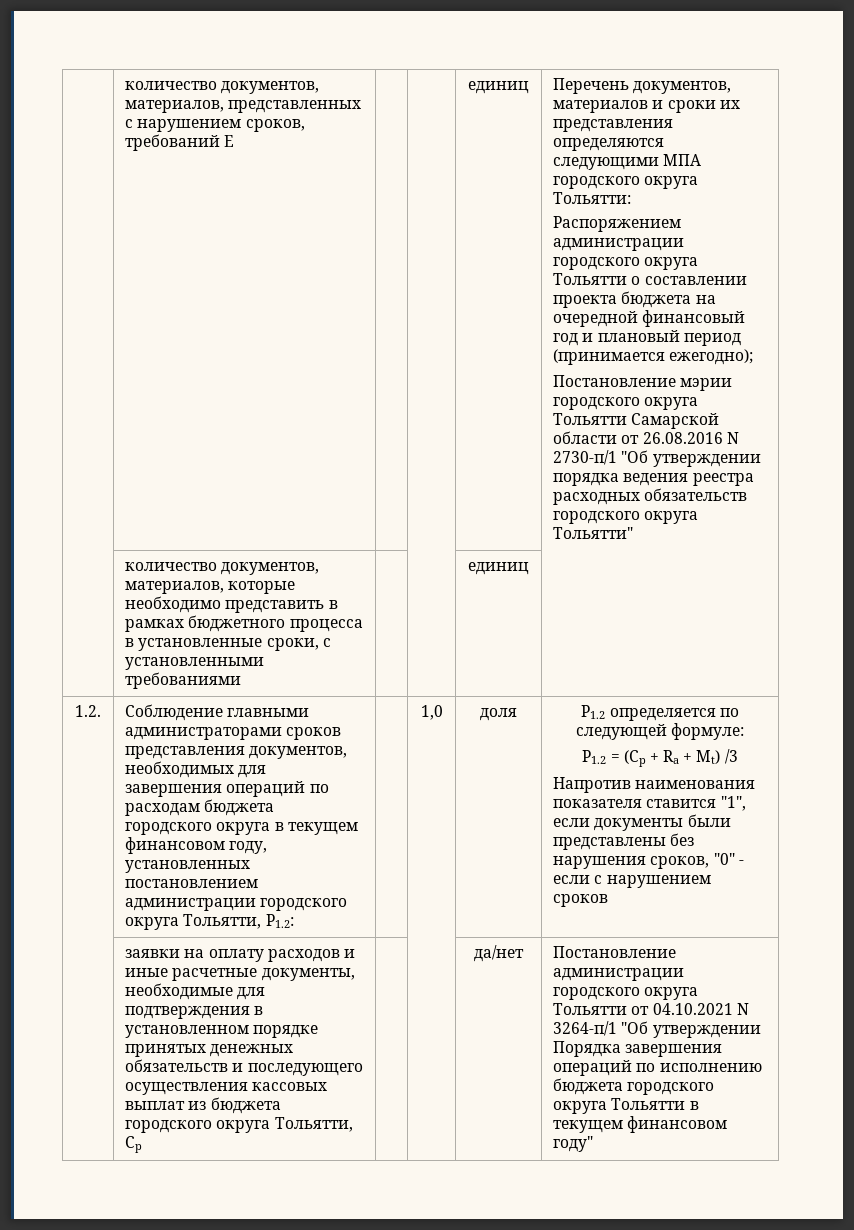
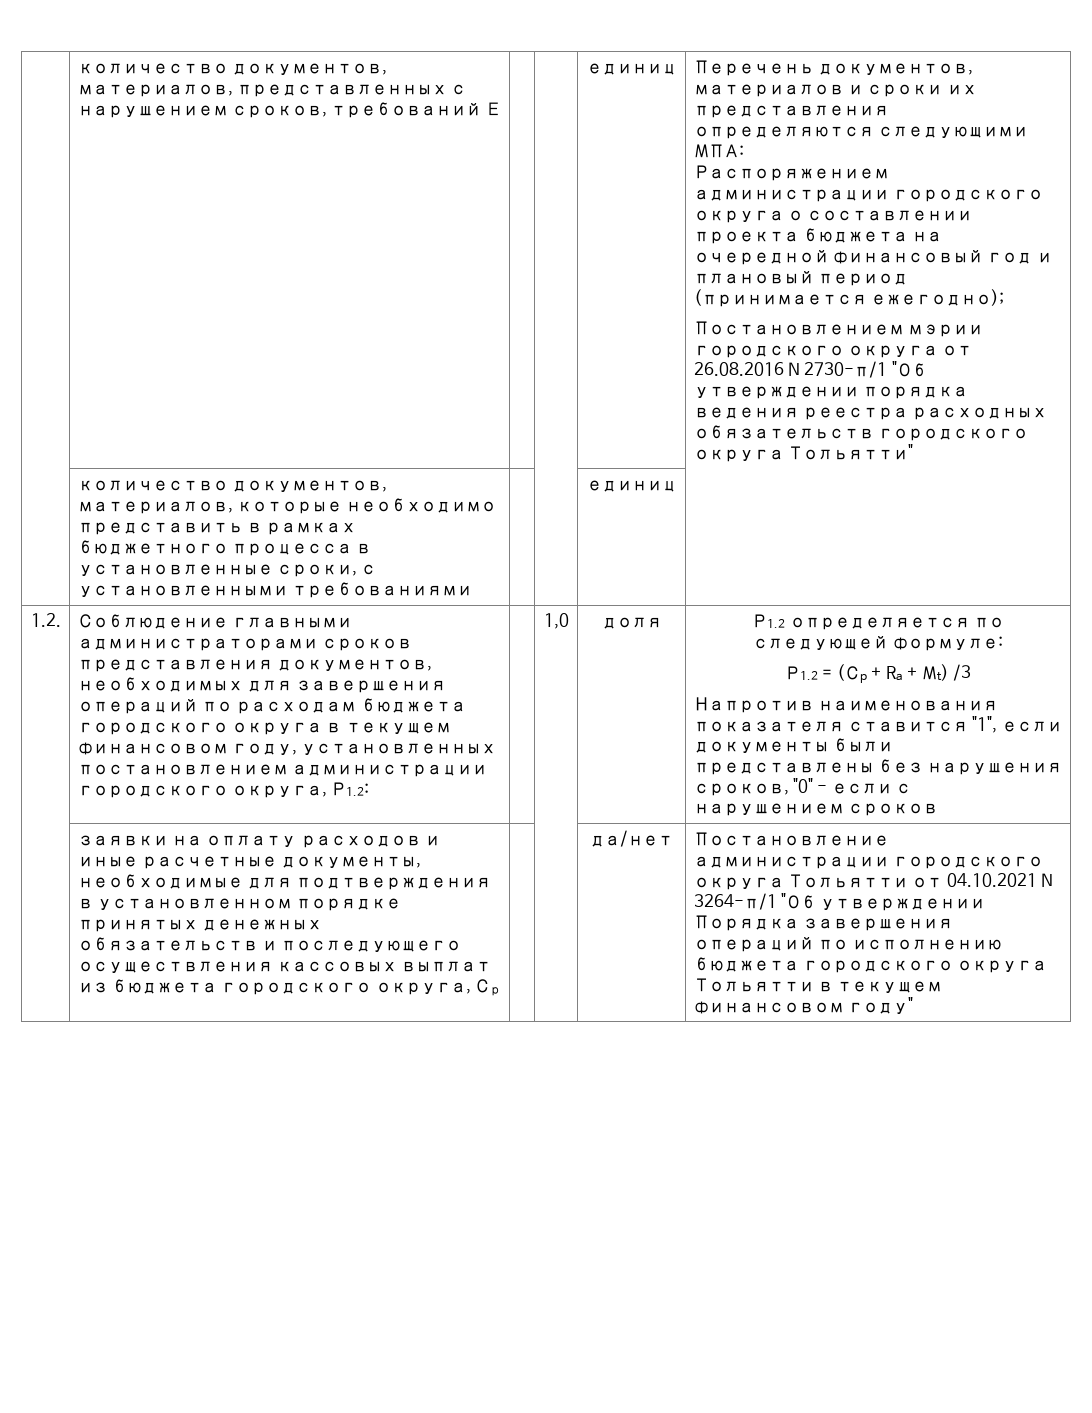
[663,154,702,166] [553,176,699,189] [553,192,632,204] МПА городского округа Тольятти: -> [693,144,744,158] МПА:
[553,273,628,285] Тольятти -> (784, 216) none
[553,375,677,387] Постановление -> [693,321,904,335] Постановлением
[553,413,720,429] [553,431,618,444] Тольятти Самарской области -> (938, 351) none
[125,914,262,930] округа Тольятти, -> [231,785,327,798] округа,
[216,1117,353,1133] округа Тольятти, -> [375,982,471,995] округа,

